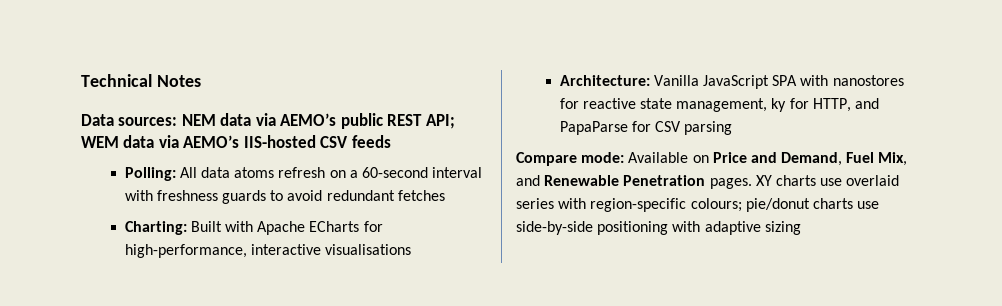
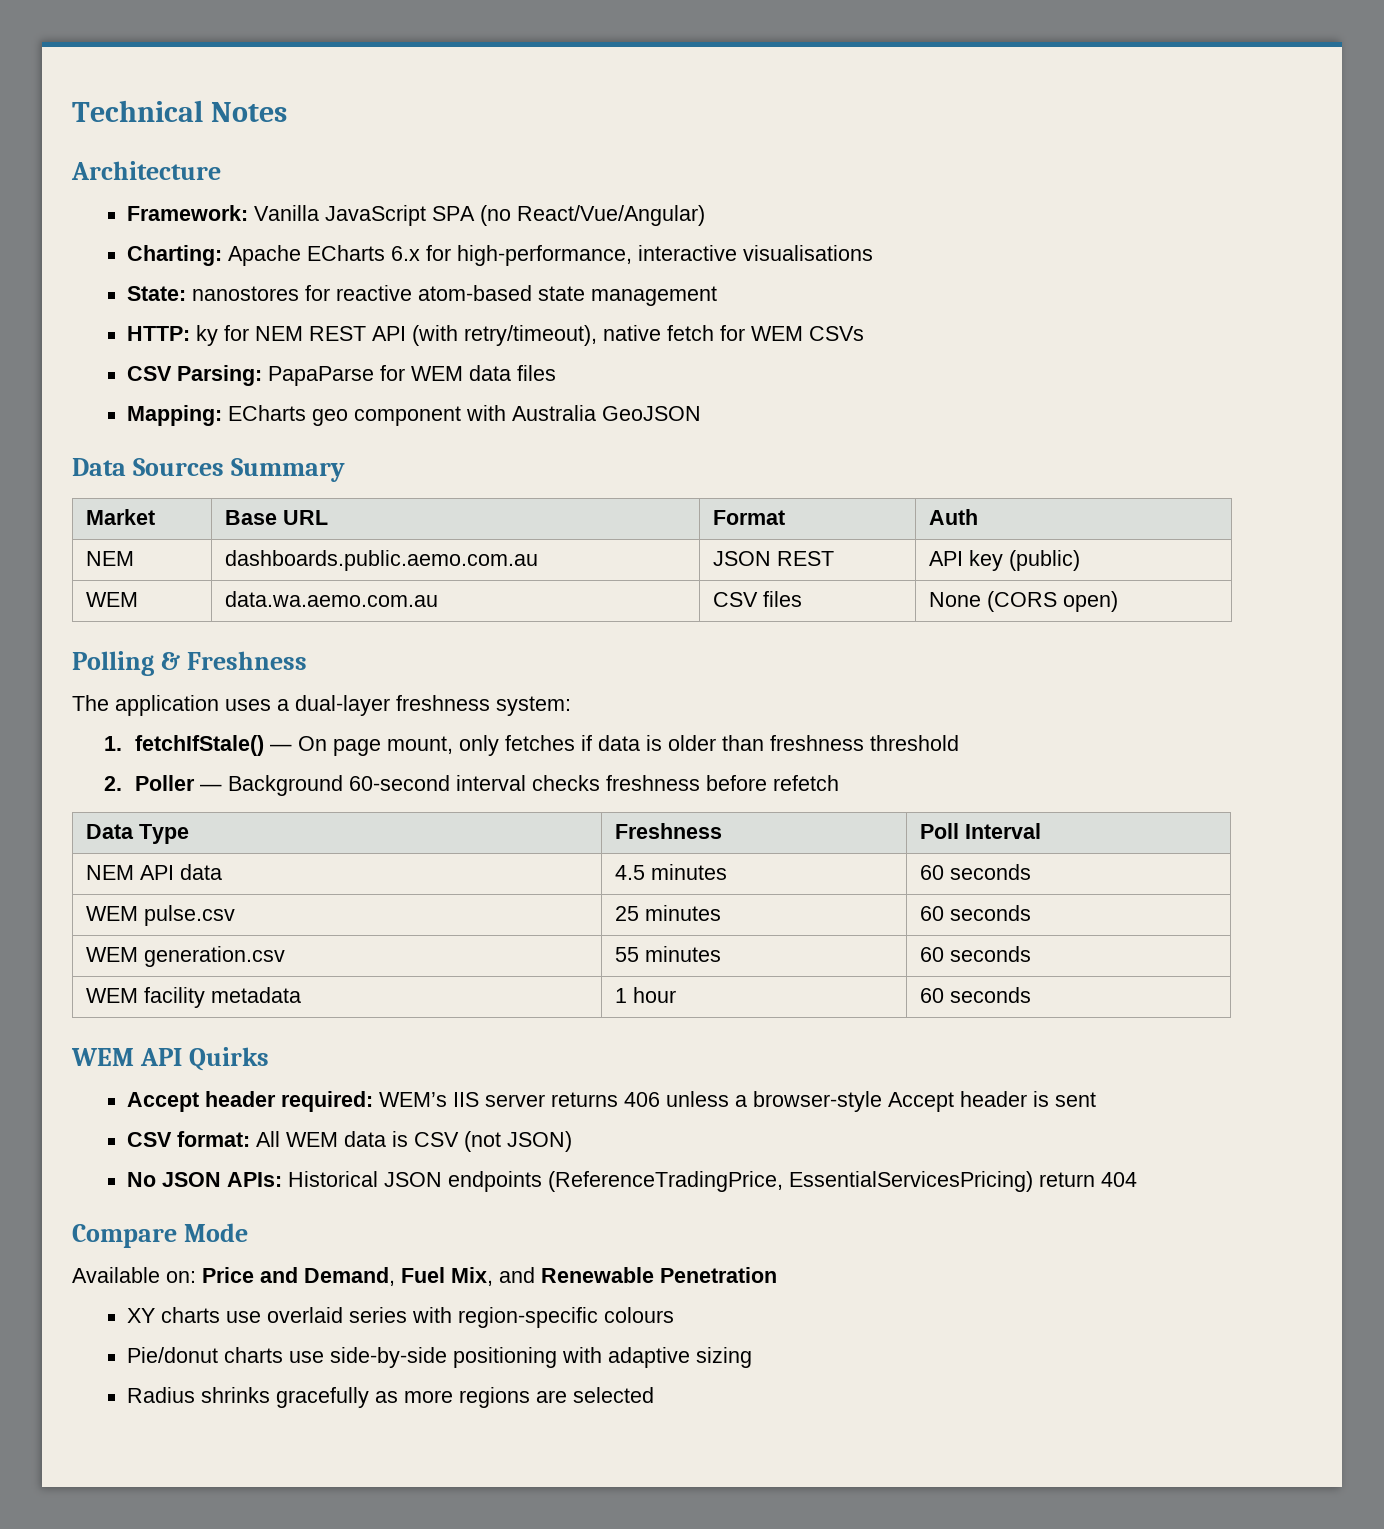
[81,113,455,129] [81,135,391,148] [124,167,483,181] [124,190,445,204] Data sources: NEM data via AEMO’s public REST API; WEM data via AEMO’s IIS-hosted CSV feeds // Polling: All data atoms refresh on a 60-second interval with freshness guards to avoid redundant fetches -> [71,161,221,180] [127,205,706,226] Architecture // Framework: Vanilla JavaScript SPA (no React/Vue/Angular)
[190,221,253,232] Built with -> (223, 255) none
(360, 226) none -> [391,246,421,261] 6.x
[559,75,904,89] [559,98,879,112] [559,121,733,135] [516,152,709,166] Architecture: Vanilla JavaScript SPA with nanostores for reactive state management, ky for HTTP, and PapaParse for CSV parsing // Compare mode: Available on -> [127,285,718,306] [127,325,865,346] [127,365,557,386] [127,405,702,426] [72,458,345,482] [85,509,155,525] [224,510,328,525] [712,510,785,525] [928,509,978,525] [85,551,134,566] [224,550,538,571] [712,551,834,566] [928,550,1080,571] [85,592,138,607] [224,591,438,607] [712,591,802,607] [928,591,1118,612] [72,651,307,676] [72,695,571,716] [103,735,960,756] [103,775,840,796] [85,824,189,844] [614,823,722,839] [919,823,1041,839] [85,864,222,880] [614,864,727,880] [919,864,1031,880] [85,905,235,926] [614,905,721,921] [919,905,1031,921] [85,946,285,967] [614,946,721,962] [919,946,1031,962] [85,987,301,1008] [614,987,676,1003] [919,987,1031,1003] [71,1047,269,1071] [127,1091,1097,1112] [127,1131,573,1152] [127,1171,1138,1192] [72,1223,248,1248] [72,1267,196,1283] State: nanostores for reactive atom-based state management // HTTP: ky for NEM REST API (with retry/timeout), native fetch for WEM CSVs // CSV Parsing: PapaParse for WEM data files // Mapping: ECharts geo component with Australia GeoJSON // Data Sources Summary // Market | Base URL | Format | Auth // NEM | dashboards.public.aemo.com.au | JSON REST | API key (public) // WEM | data.wa.aemo.com.au | CSV files | None (CORS open) // Polling & Freshness // The application uses a dual-layer freshness system: // 1. fetchIfStale() — On page mount, only fetches if data is older than freshness threshold // 2. Poller — Background 60-second interval checks freshness before refetch // Data Type | Freshness | Poll Interval // NEM API data | 4.5 minutes | 60 seconds // WEM pulse.csv | 25 minutes | 60 seconds // WEM generation.csv | 55 minutes | 60 seconds // WEM facility metadata | 1 hour | 60 seconds // WEM API Quirks // Accept header required: WEM’s IIS server returns 406 unless a browser-style Accept header is sent // CSV format: All WEM data is CSV (not JSON) // No JSON APIs: Historical JSON endpoints (ReferenceTradingPrice, EssentialServicesPricing) return 404 // Compare Mode // Available on:
[709,178,752,189] pages. -> (777, 1275) //
[690,198,810,212] colours; pie/donut -> [604,1307,675,1323] [127,1347,219,1363] colours // Pie/donut
(801, 228) none -> [127,1387,655,1408] // Radius shrinks gracefully as more regions are selected

